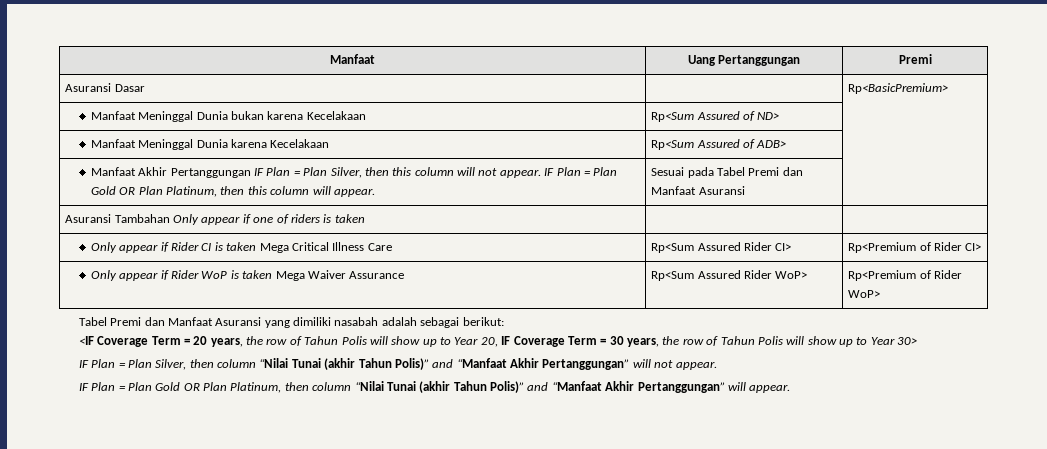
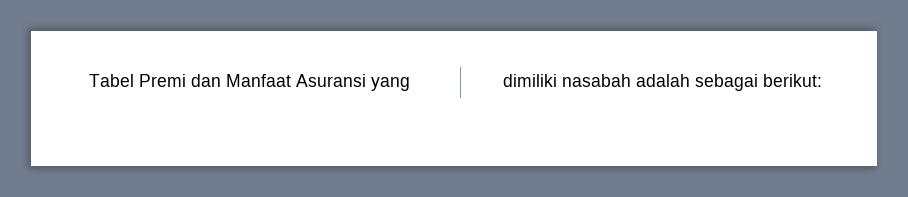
[330,54,375,64] [687,55,801,66] [898,54,932,64] [65,83,145,92] [848,83,949,94] [90,111,366,122] [651,111,780,122] [90,139,330,150] [651,139,787,150] [90,167,618,178] [90,186,375,197] [651,167,803,178] [651,186,745,195] [65,214,365,225] [90,242,392,253] [651,242,792,253] [848,242,982,253] [90,270,405,281] [651,270,808,281] [848,270,963,281] [848,290,881,298] Manfaat | Uang Pertanggungan | Premi // Asuransi Dasar | | Rp<BasicPremium> // Manfaat Meninggal Dunia bukan karena Kecelakaan | Rp<Sum Assured of ND> | // Manfaat Meninggal Dunia karena Kecelakaan | Rp<Sum Assured of ADB> | // Manfaat Akhir Pertanggungan IF Plan = Plan Silver, then this column will not appear. IF Plan = Plan Gold OR Plan Platinum, then this column will appear. | Sesuai pada Tabel Premi dan Manfaat Asuransi | // Asuransi Tambahan Only appear if one of riders is taken | | // Only appear if Rider CI is taken Mega Critical Illness Care | Rp<Sum Assured Rider CI> | Rp<Premium of Rider CI> // Only appear if Rider WoP is taken Mega Waiver Assurance | Rp<Sum Assured Rider WoP> | Rp<Premium of Rider WoP> // -> (88, 80) none
[78,336,918,347] [78,358,717,370] [78,381,791,393] // <IF Coverage Term = 20 years, the row of Tahun Polis will show up to Year 20, IF Coverage Term = 30 years, the row of Tahun Polis will show up to Year 30> // IF Plan = Plan Silver, then column “Nilai Tunai (akhir Tahun Polis)” and “Manfaat Akhir Pertanggungan” will not appear. // IF Plan = Plan Gold OR Plan Platinum, then column “Nilai Tunai (akhir Tahun Polis)” and “Manfaat Akhir Pertanggungan” will appear. -> (822, 80) none

